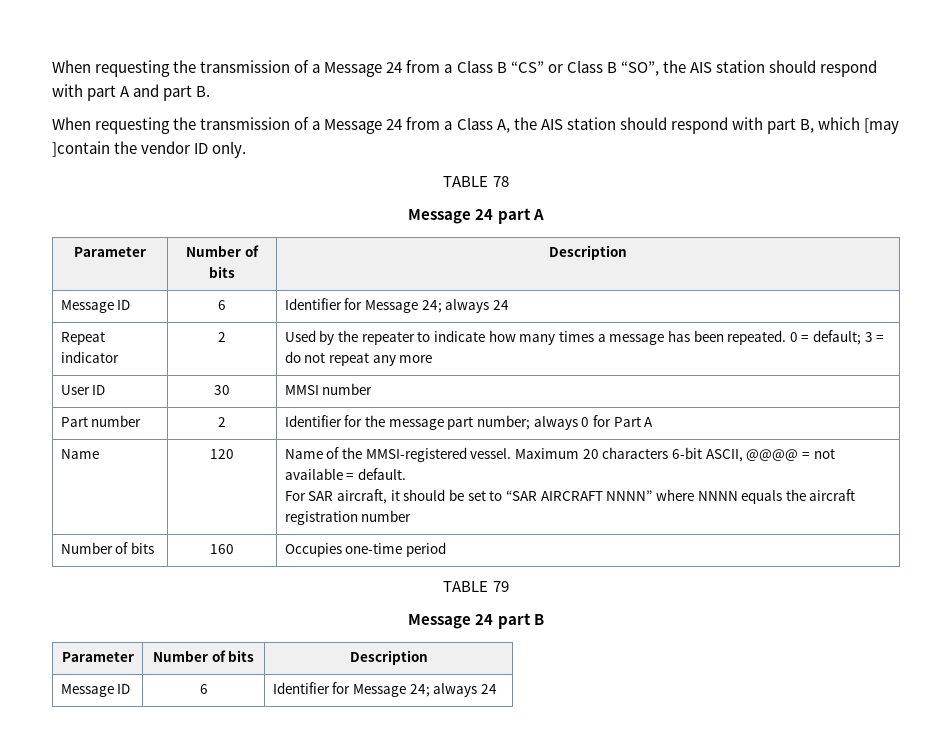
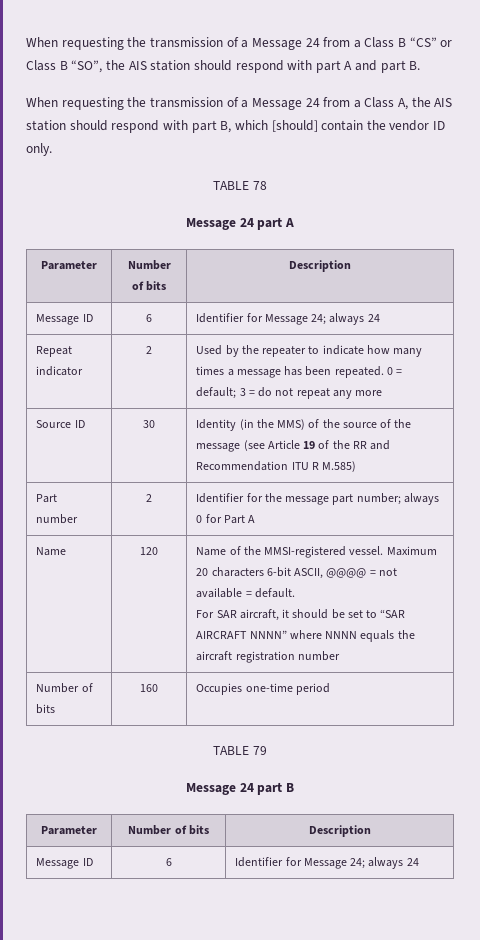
[864,118,900,134] [52,141,110,157] [may ]contain -> [271,120,364,132] [should] contain
[60,385,90,395] User -> [36,420,72,428] Source
[284,383,373,395] MMSI number -> [196,419,412,431] [196,440,391,452] [196,461,357,472] Identity (in the MMS) of the source of the message (see Article 19 of the RR and Recommendation ITU R M.585)

